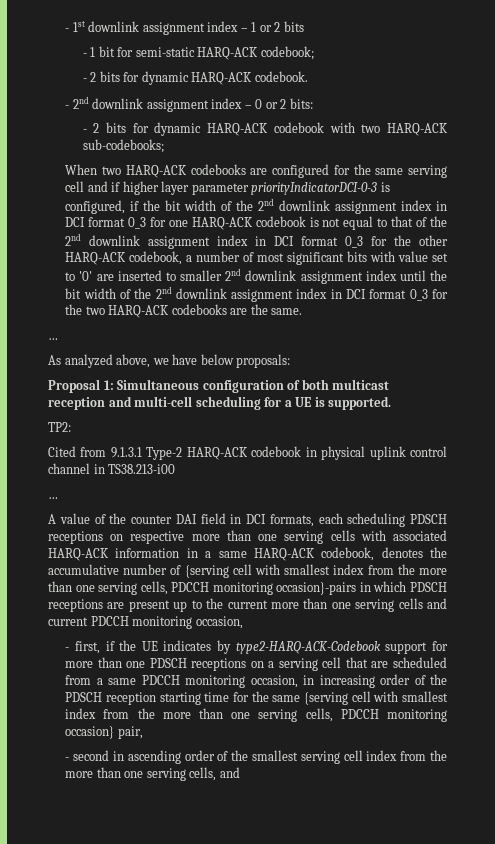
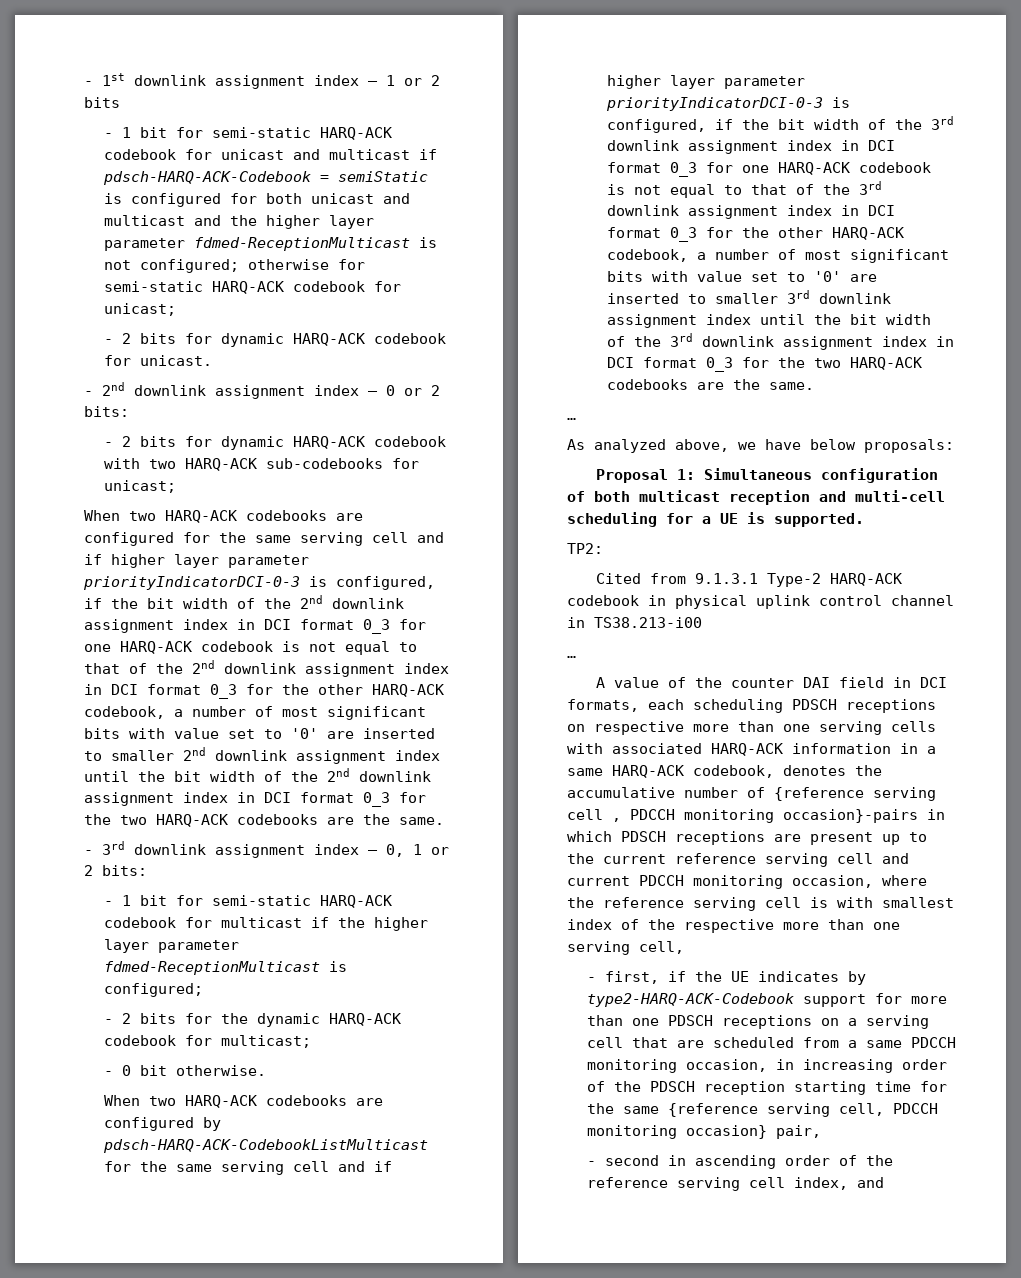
[260,46,314,60] [82,71,308,85] codebook; // - 2 bits for dynamic HARQ-ACK codebook. -> [104,149,438,160] [103,171,429,185] [104,193,411,207] [104,215,375,229] [104,237,438,251] [104,259,366,273] [104,281,402,294] [104,303,177,316] [104,333,447,347] [104,355,213,366] codebook for unicast and multicast if pdsch-HARQ-ACK-Codebook = semiStatic is configured for both unicast and multicast and the higher layer parameter fdmed-ReceptionMulticast is not configured; otherwise for semi-static HARQ-ACK codebook for unicast; // - 2 bits for dynamic HARQ-ACK codebook for unicast.
[82,139,164,153] sub-codebooks; -> [266,458,420,469] [104,480,177,493] sub-codebooks for unicast;
(303, 311) none -> [84,841,450,858] [84,865,148,876] [104,895,393,908] [104,917,429,931] [104,939,240,953] [104,961,348,975] [104,983,204,997] [104,1013,402,1027] [104,1035,312,1048] [104,1065,267,1076] [104,1095,384,1108] [104,1117,222,1131] [103,1139,429,1153] [104,1161,393,1175] [607,75,806,89] [606,97,851,111] [607,116,955,133] [607,140,896,154] [607,162,932,177] [607,181,883,198] [607,205,896,219] [607,227,905,242] [607,249,950,263] [607,271,878,282] [607,290,892,304] [607,314,932,328] [607,333,955,350] [607,357,923,372] [607,379,815,390] // - 3rd downlink assignment index – 0, 1 or 2 bits: // - 1 bit for semi-static HARQ-ACK codebook for multicast if the higher layer parameter fdmed-ReceptionMulticast is configured; // - 2 bits for the dynamic HARQ-ACK codebook for multicast; // - 0 bit otherwise. // When two HARQ-ACK codebooks are configured by pdsch-HARQ-ACK-CodebookListMulticast for the same serving cell and if higher layer parameter priorityIndicatorDCI-0-3 is configured, if the bit width of the 3rd downlink assignment index in DCI format 0_3 for one HARQ-ACK codebook is not equal to that of the 3rd downlink assignment index in DCI format 0_3 for the other HARQ-ACK codebook, a number of most significant bits with value set to '0' are inserted to smaller 3rd downlink assignment index until the bit width of the 3rd downlink assignment index in DCI format 0_3 for the two HARQ-ACK codebooks are the same.
[184,564,447,578] [48,581,168,595] {serving cell with smallest index from the more than one serving cells, -> [774,787,936,801] [567,809,621,822] {reference serving cell ,
[270,598,423,612] more than one serving cells -> [675,853,873,867] reference serving cell
(243, 622) none -> [882,875,927,886] [567,897,954,911] [567,919,900,933] [567,941,684,955] where the reference serving cell is with smallest index of the respective more than one serving cell,
[303,691,449,705] [65,708,333,722] {serving cell with smallest index from the more than one serving cells, -> [668,1103,885,1117] {reference serving cell,
[251,750,447,764] [65,767,217,781] smallest serving cell index from the more than one serving cells, -> [587,1177,849,1191] reference serving cell index,

